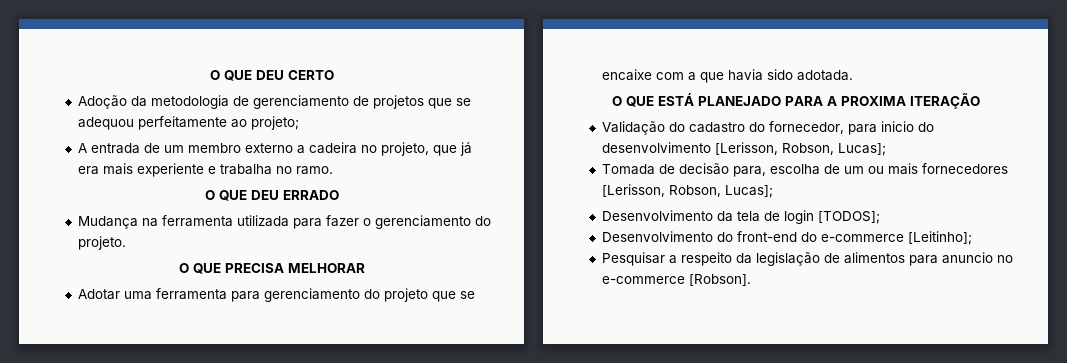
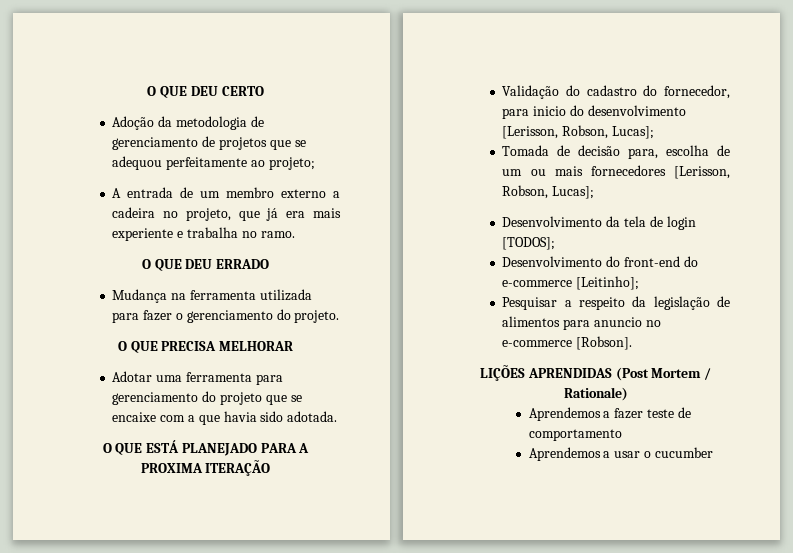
(752, 280) none -> [479,365,712,381] [563,387,628,401] [528,407,691,421] [528,429,622,441] [528,447,713,461] // LIÇÕES APRENDIDAS (Post Mortem / Rationale) // Aprendemos a fazer teste de comportamento // Aprendemos a usar o cucumber

